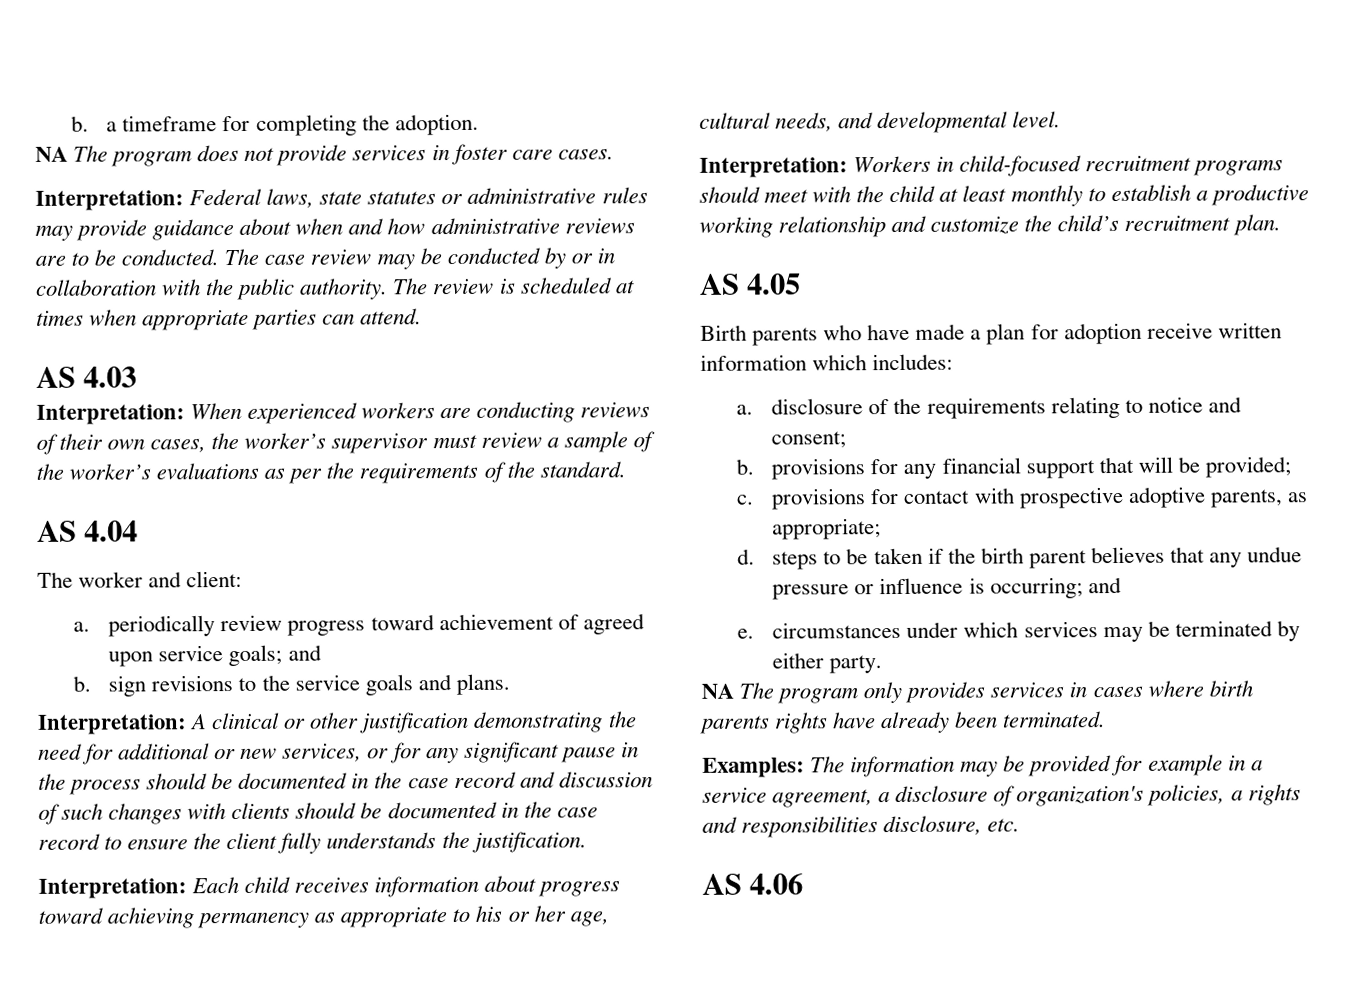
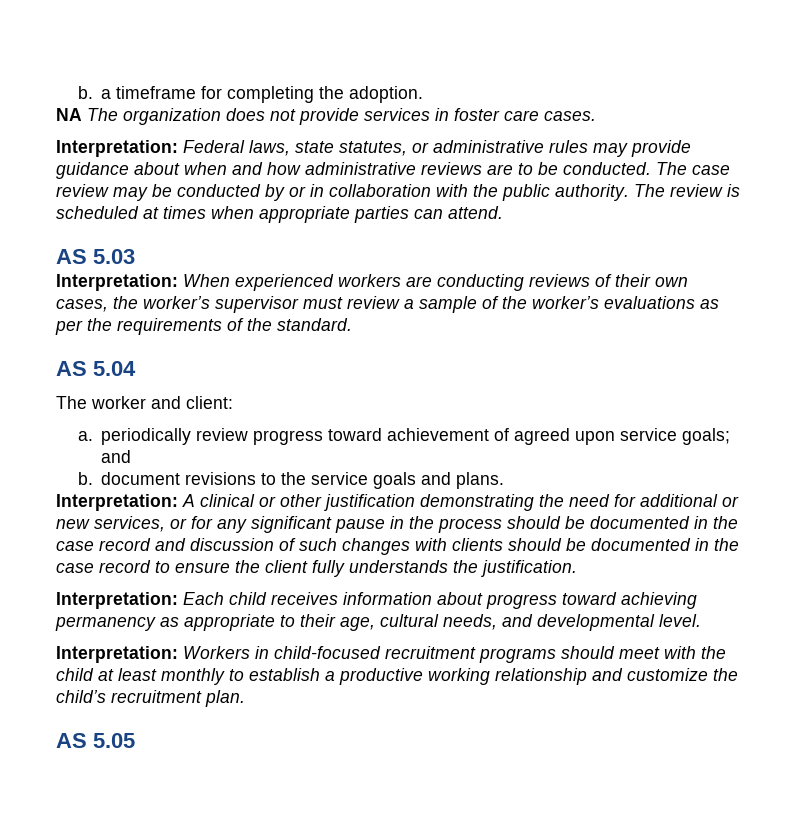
[111,150,193,167] program -> [123,108,221,125] organization
[367,191,437,205] statutes -> [339,141,407,156] statutes,
[83,366,138,388] 4.03 -> [93,249,135,264] 5.03
[84,520,139,542] 4.04 -> [93,361,136,376] 5.04
[108,675,147,697] sign -> [101,472,181,485] document
[475,905,566,922] his or her -> [300,614,336,627] their
[746,273,802,295] [700,322,1282,346] [700,353,954,371] [735,396,1242,419] [771,431,847,449] [735,456,1291,480] [735,486,1308,510] [772,518,882,540] [736,546,1303,570] [772,576,1122,600] [736,620,1300,643] [772,652,883,674] [701,680,1253,704] [699,711,1107,734] [702,754,1263,778] [702,784,1301,808] [702,815,1021,838] [702,873,804,895] 4.05 // Birth parents who have made a plan for adoption receive written information which includes: // a. disclosure of the requirements relating to notice and consent; // b. provisions for any financial support that will be provided; // c. provisions for contact with prospective adoptive parents, as appropriate; // d. steps to be taken if the birth parent believes that any undue pressure or influence is occurring; and // e. circumstances under which services may be terminated by either party. // NA The program only provides services in cases where birth parents rights have already been terminated. // Examples: The information may be provided for example in a service agreement, a disclosure of organization's policies, a rights and responsibilities disclosure, etc. // AS 4.06 -> [93,733,135,748] 5.05

